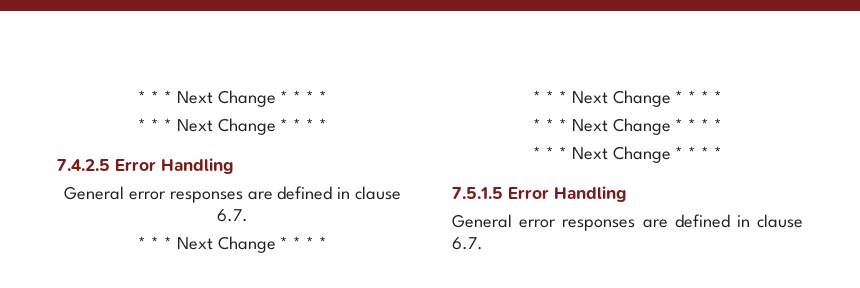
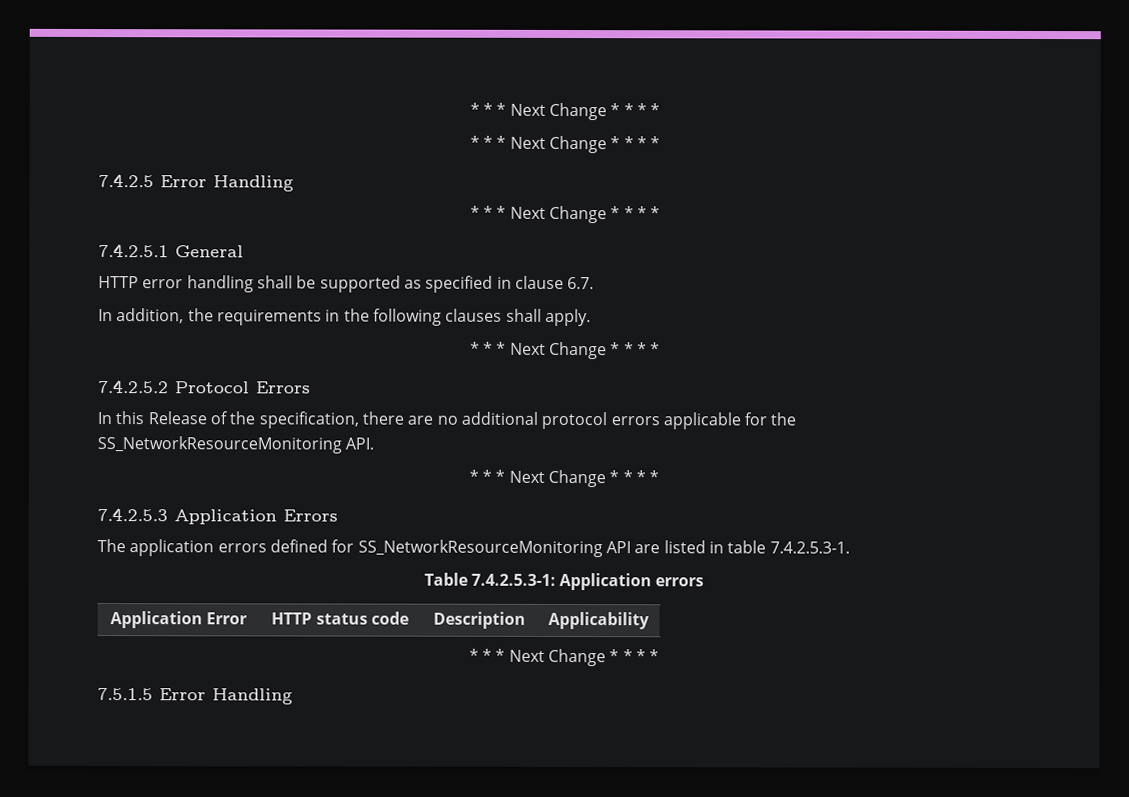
[63,186,402,203] [217,209,248,222] [138,236,327,253] [533,90,722,107] [533,118,722,135] General error responses are defined in clause 6.7. // * * * Next Change * * * * // * * * Next Change * * * * // * * * Next Change * * * * -> [469,205,661,224] [98,244,244,258] [98,275,595,293] [98,308,591,327] [469,341,661,360] [98,380,311,394] [97,411,797,430] [97,436,375,454] [468,469,660,488] [97,508,338,525] [97,539,850,558] [423,572,705,591] [109,611,248,629] [271,611,409,625] [432,611,526,629] [548,611,650,630] * * * Next Change * * * * // 7.4.2.5.1 General // HTTP error handling shall be supported as specified in clause 6.7. // In addition, the requirements in the following clauses shall apply. // * * * Next Change * * * * // 7.4.2.5.2 Protocol Errors // In this Release of the specification, there are no additional protocol errors applicable for the SS_NetworkResourceMonitoring API. // * * * Next Change * * * * // 7.4.2.5.3 Application Errors // The application errors defined for SS_NetworkResourceMonitoring API are listed in table 7.4.2.5.3-1. // Table 7.4.2.5.3-1: Application errors // Application Error | HTTP status code | Description | Applicability
[452,214,804,231] [452,237,483,250] // General error responses are defined in clause 6.7. -> (293, 696) none

